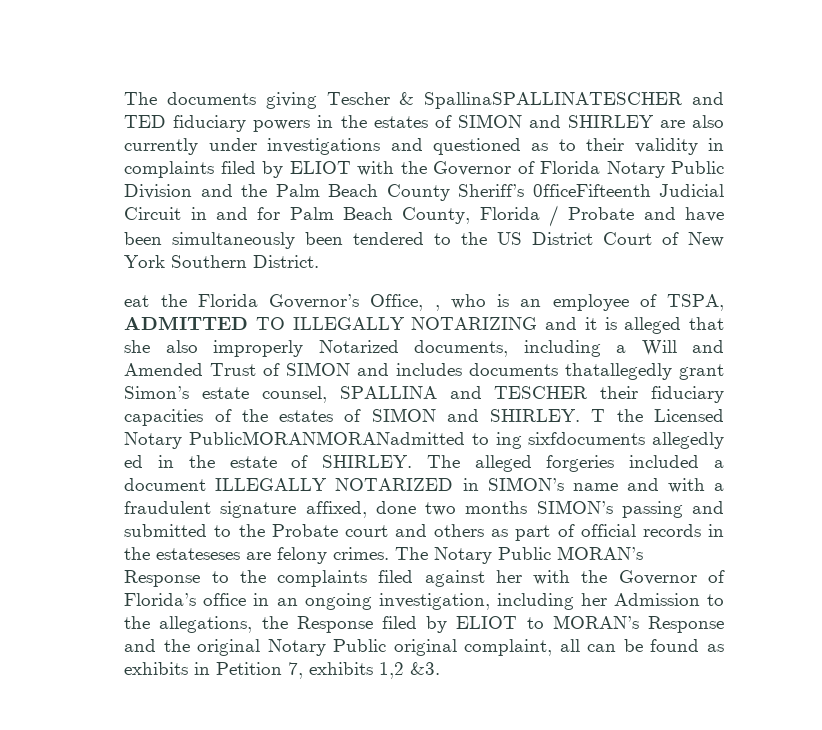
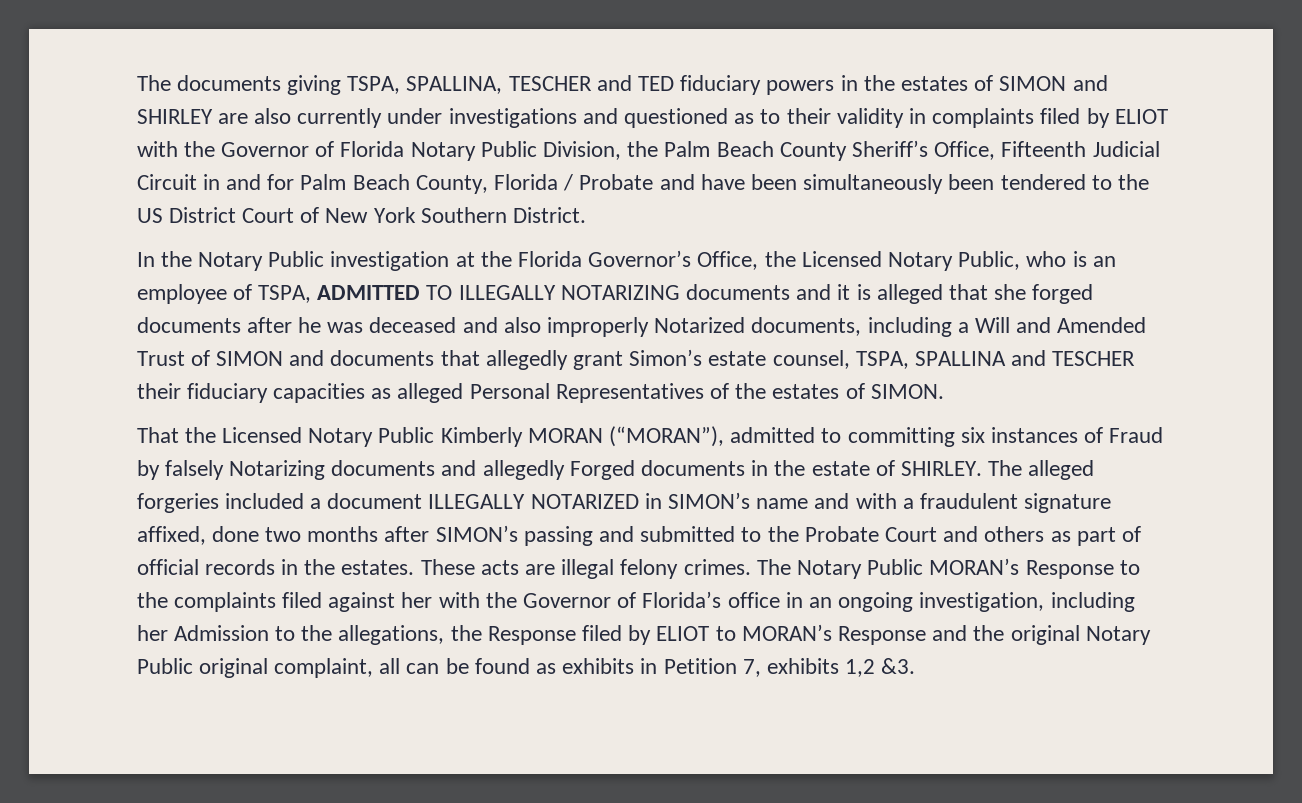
[326,92,683,109] Tescher & SpallinaSPALLINATESCHER -> [347,76,592,94] TSPA, SPALLINA, TESCHER
[124,184,233,199] Division and -> [542,141,621,160] Division,
[532,184,651,197] 0fficeFifteenth -> [934,141,1087,160] Office, Fifteenth
[124,294,440,311] eat the Florida Governor’s Office, , -> [136,250,1021,271] In the Notary Public investigation at the Florida Governor’s Office, the Licensed Notary Public,
(538, 323) none -> [685,284,790,300] documents
(151, 346) none -> [1032,284,1094,304] [136,317,498,333] forged documents after he was deceased and
[396,363,673,380] includes documents thatallegedly -> [330,350,568,370] documents that allegedly
(327, 394) none -> [855,351,909,369] TSPA,
[214,408,724,422] [124,431,724,449] [124,455,144,468] of the estates of SIMON and SHIRLEY. T the Licensed Notary PublicMORANMORANadmitted to ing sixfdocuments allegedly ed -> [371,383,944,403] [136,426,1164,447] [136,460,745,480] as alleged Personal Representatives of the estates of SIMON. // That the Licensed Notary Public Kimberly MORAN (“MORAN”), admitted to committing six instances of Fraud by falsely Notarizing documents and allegedly Forged documents
(528, 507) none -> [384,526,430,542] after
[344,525,388,537] court -> [885,527,938,542] Court
[156,548,272,560] estateseses are -> [341,559,615,579] estates. These acts are illegal

